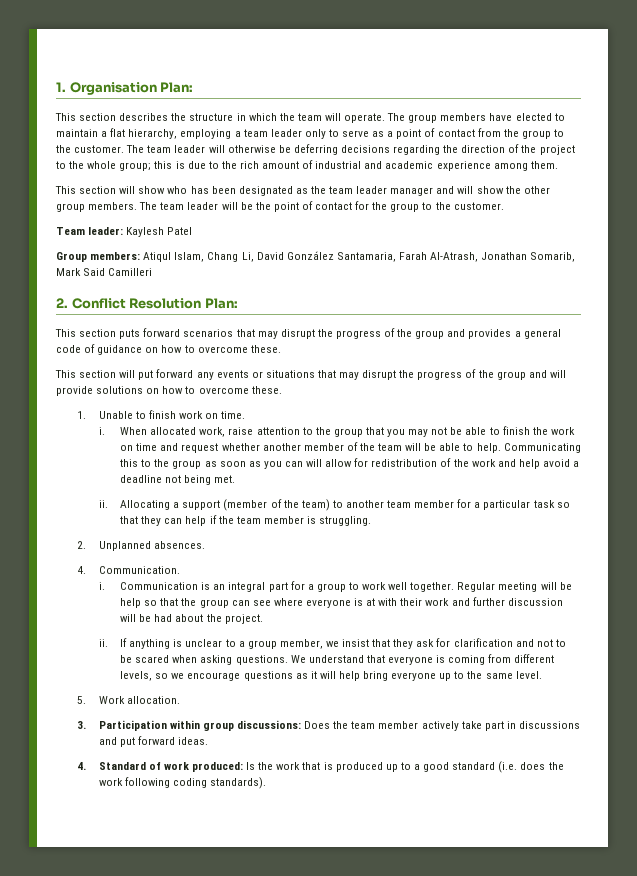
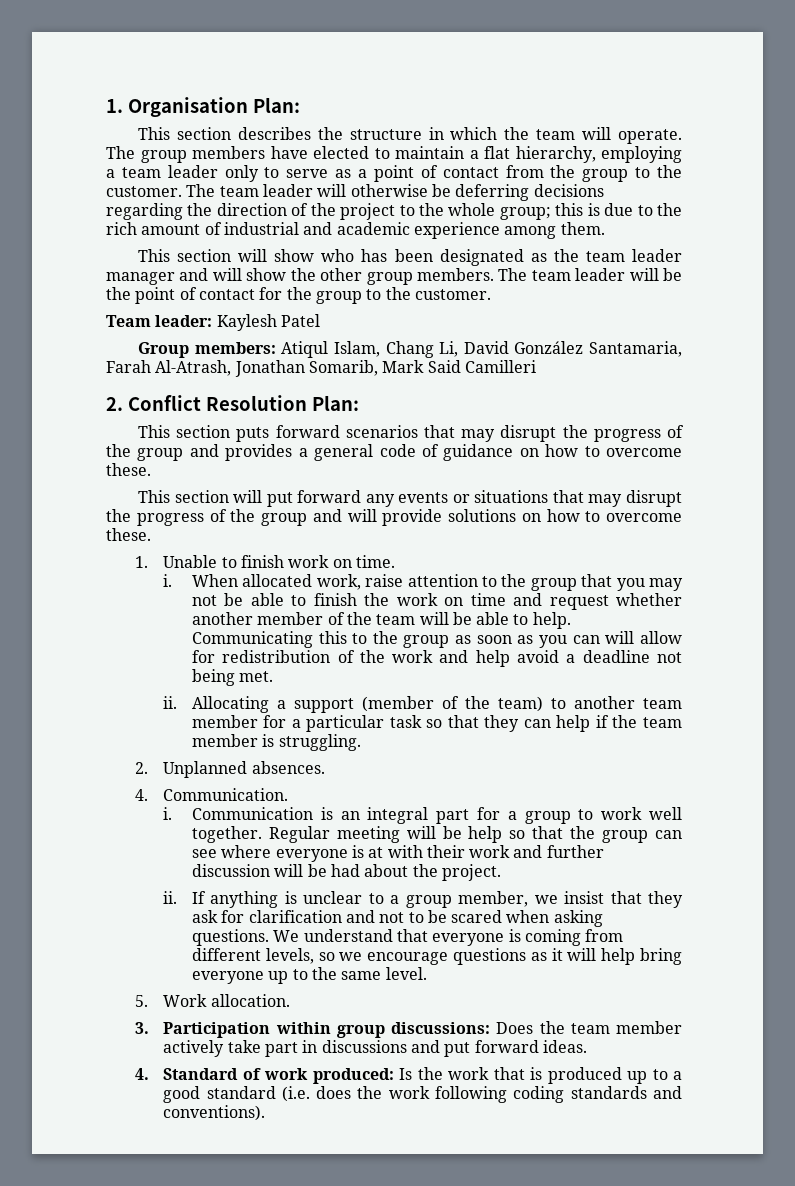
[210,777,267,789] standards). -> [570,1086,682,1099] [163,1105,266,1121] standards and conventions).

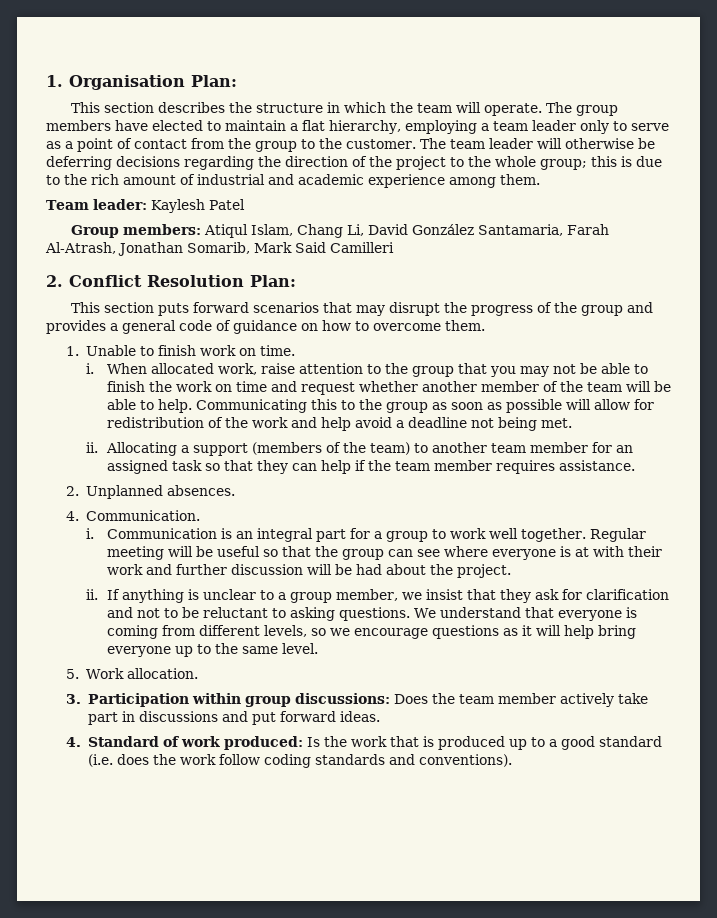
[138,249,682,266] [106,268,682,285] [106,287,491,304] // This section will show who has been designated as the team leader manager and will show the other group members. The team leader will be the point of contact for the group to the customer. -> (540, 179) none
[106,463,151,476] [138,490,682,507] [106,509,682,526] [106,528,151,541] these. // This section will put forward any events or situations that may disrupt the progress of the group and will provide solutions on how to overcome these. -> [445,320,485,331] them.
[539,635,600,648] you can -> [505,399,562,413] possible
[361,696,434,712] (member -> [251,442,322,455] (members
[291,715,385,732] a particular -> [615,445,633,453] [106,460,168,474] an assigned
[262,734,361,751] is struggling. -> [495,460,635,474] requires assistance.
[468,826,503,843] help -> [216,546,260,557] useful
[451,910,550,923] scared when -> [202,607,286,618] reluctant to
[435,1086,508,1103] following -> [218,754,260,765] follow

